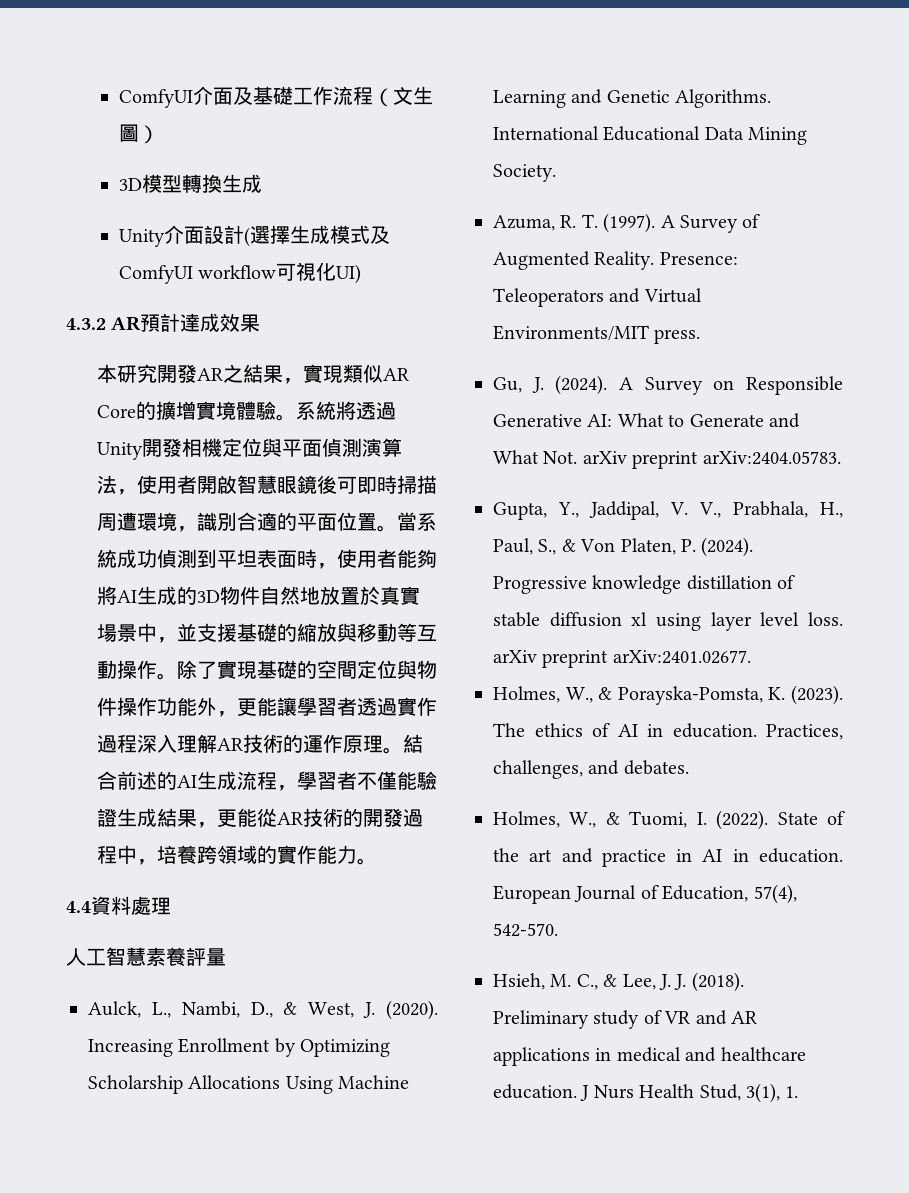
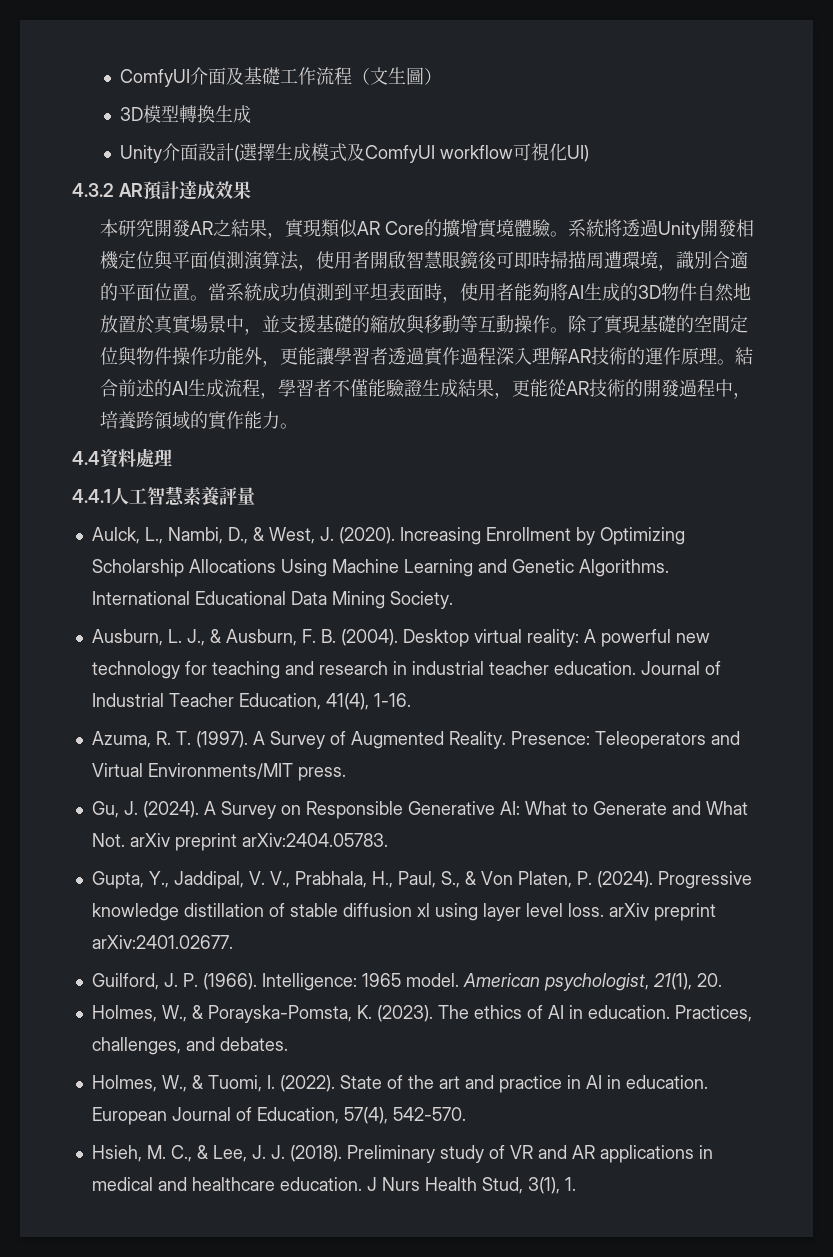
(171, 906) none -> [72,489,111,503] 4.4.1
(556, 173) none -> [91,629,710,647] [91,661,721,679] [91,693,411,710] // Ausburn, L. J., & Ausburn, F. B. (2004). Desktop virtual reality: A powerful new technology for teaching and research in industrial teacher education. Journal of Industrial Teacher Education, 41(4), 1-16.
(751, 657) none -> [91,973,722,991] // Guilford, J. P. (1966). Intelligence: 1965 model. American psychologist, 21(1), 20.

